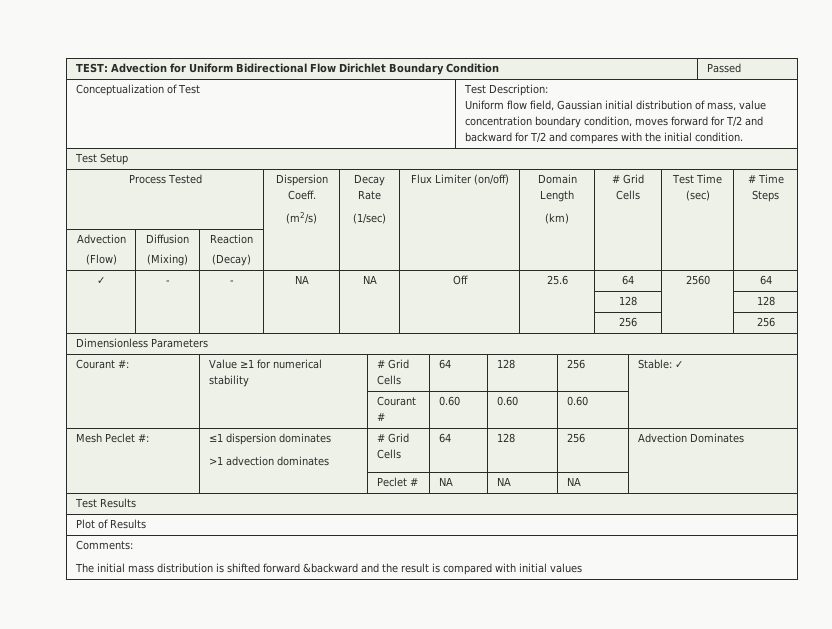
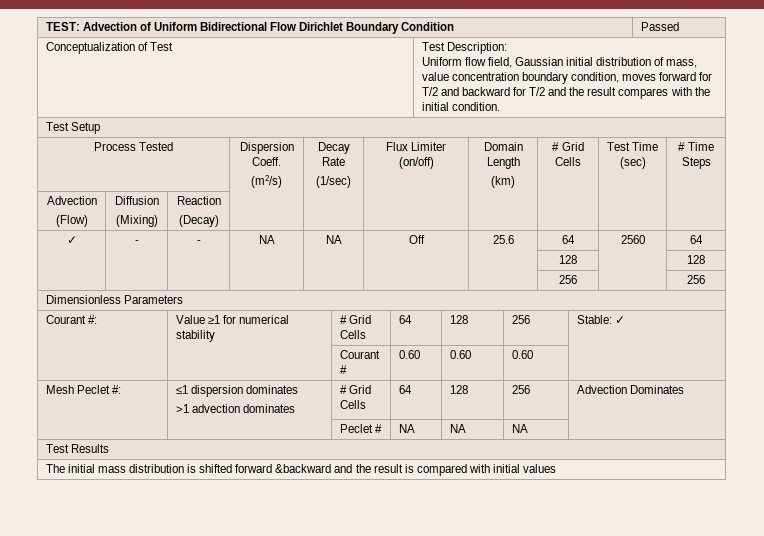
[169,63,186,73] for -> [139,22,151,31] of
(567, 137) none -> [569,87,617,96] the result
[75,519,146,529] [75,540,133,550] Plot of Results // Comments: // -> (109, 448) none

